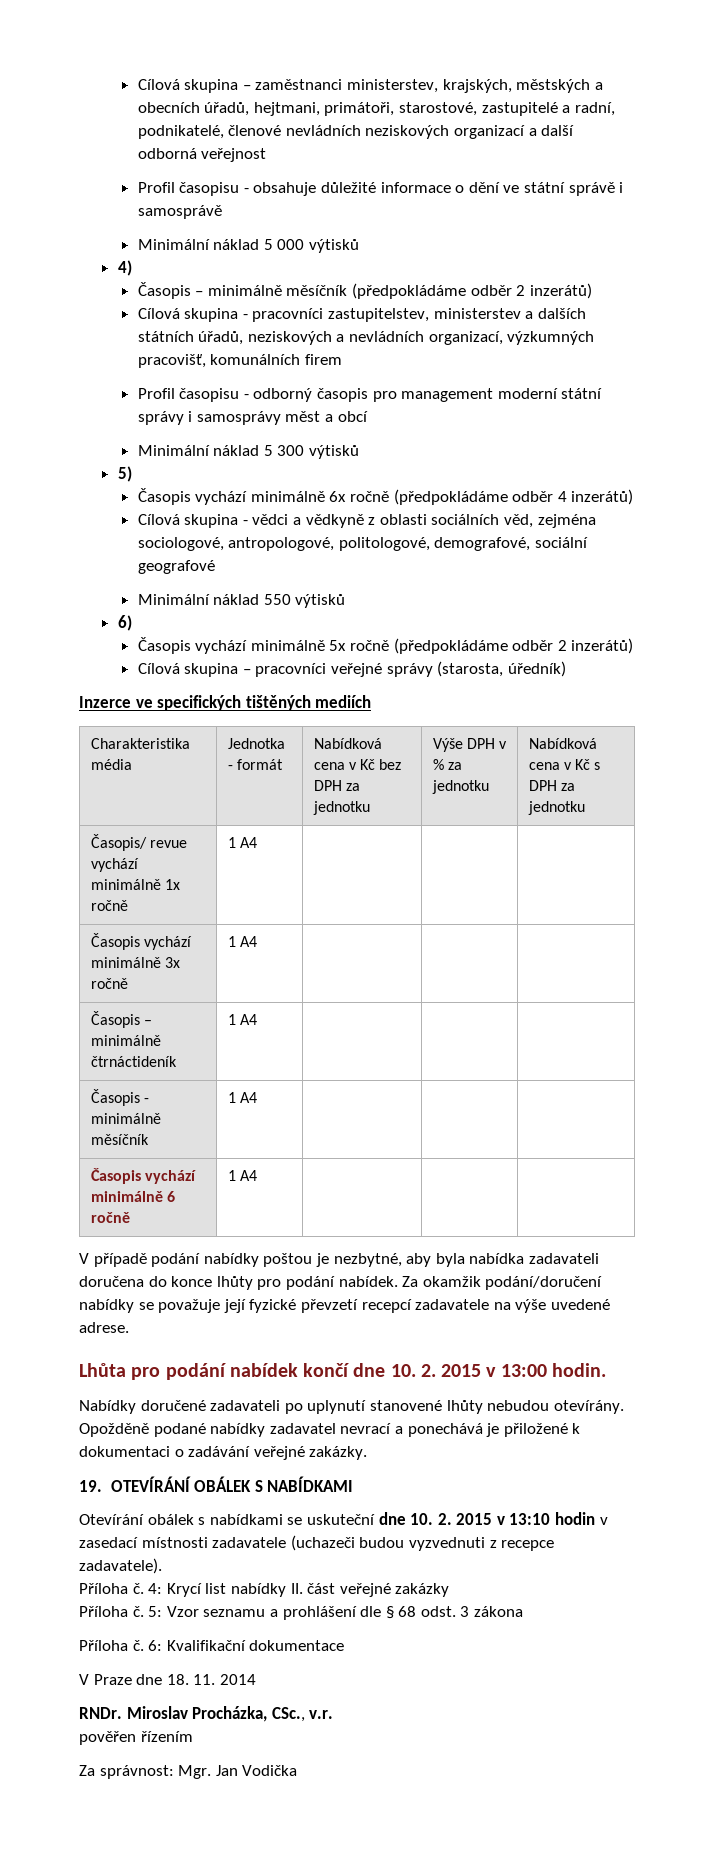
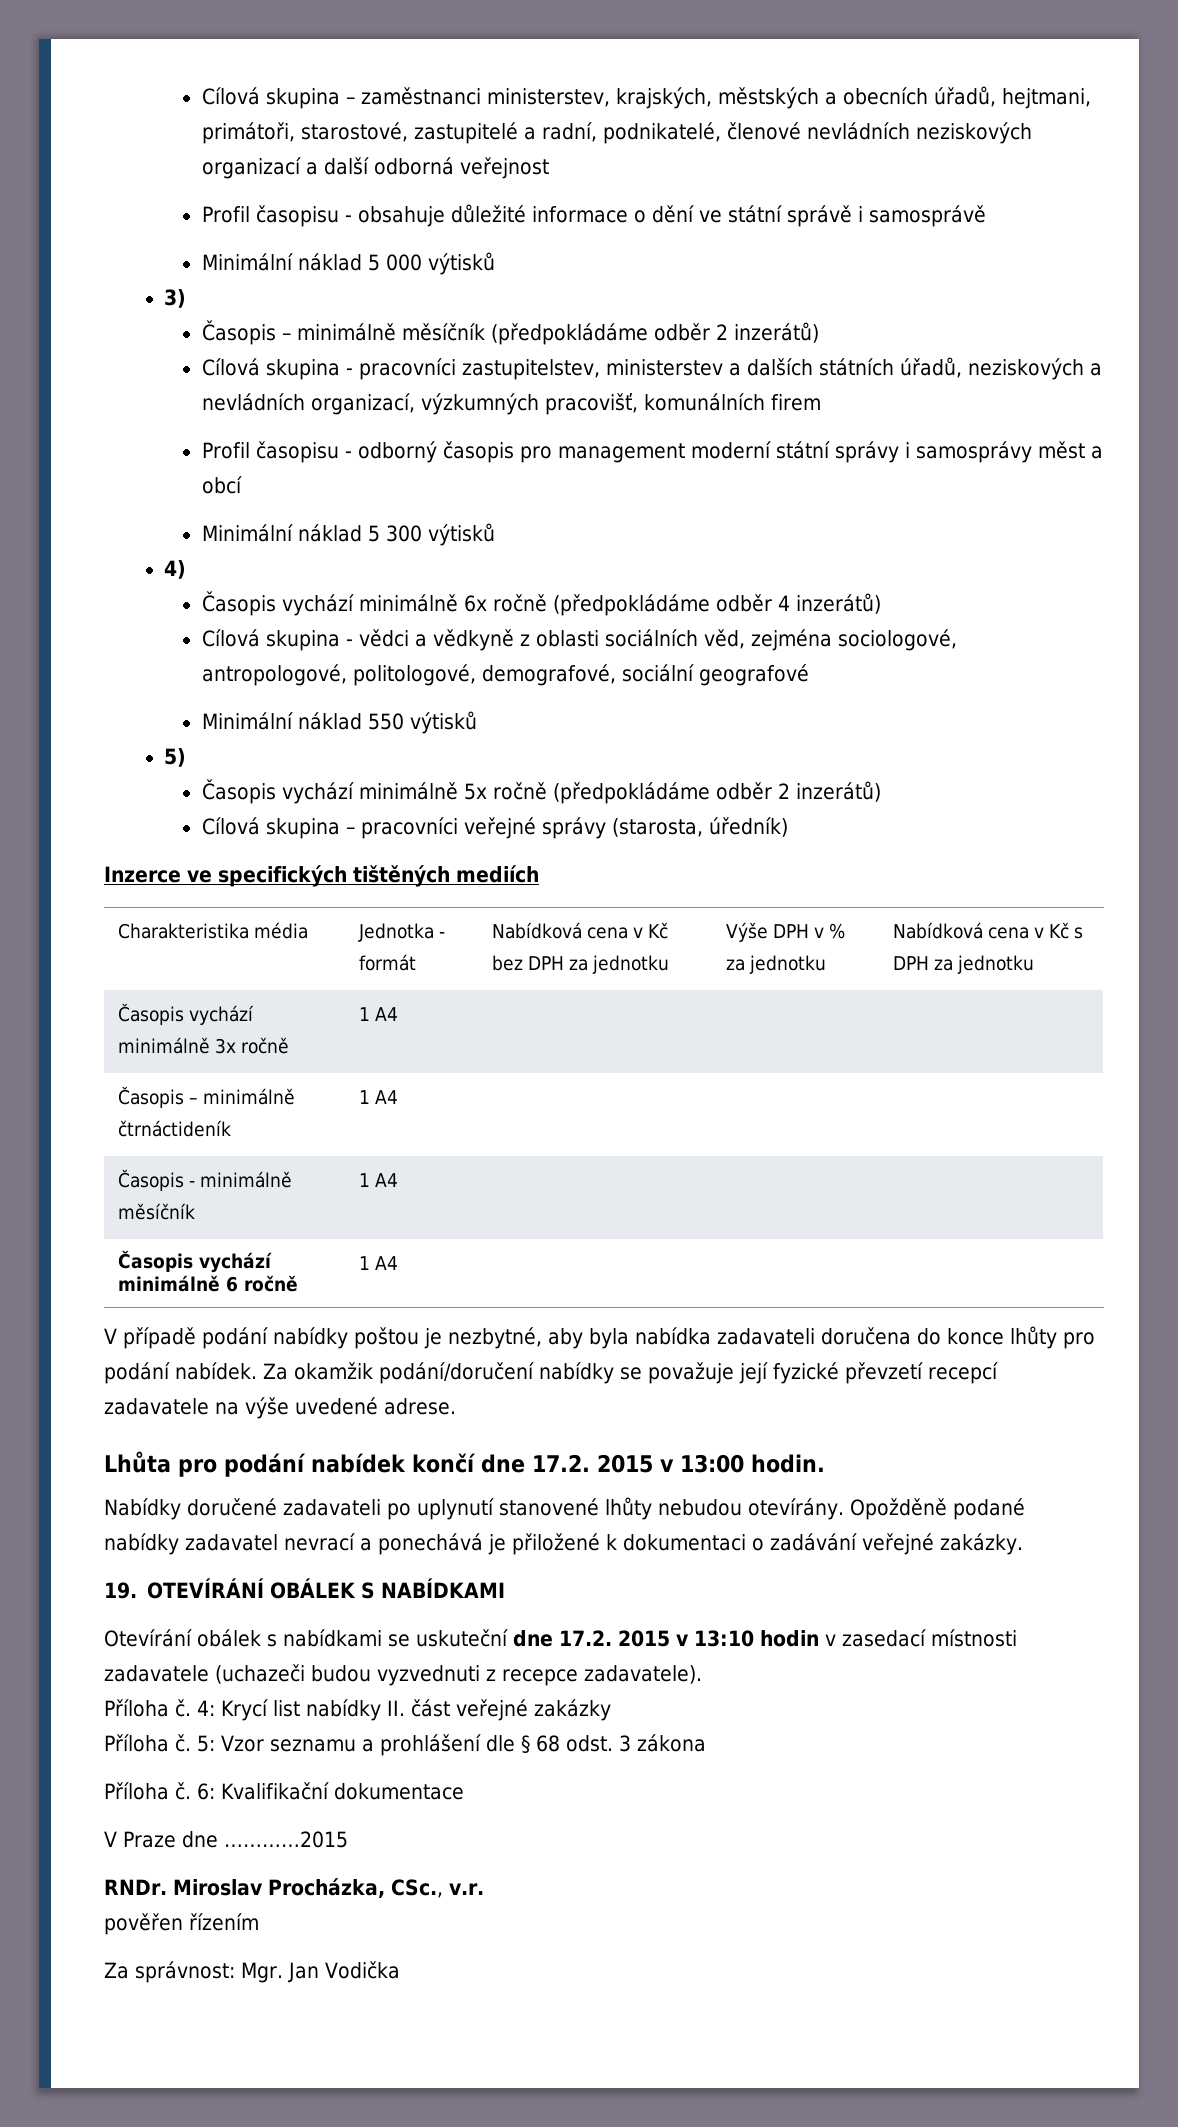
[117,260,132,276] 4) -> [164,289,187,308] 3)
[117,466,132,482] 5) -> [164,560,187,579] 4)
[117,615,132,631] 6) -> [164,748,187,767] 5)
[90,834,187,851] [90,858,139,872] [90,879,180,890] [90,900,128,911] [227,837,257,848] // Časopis/ revue vychází minimálně 1x ročně | 1 A4 | | | -> (1035, 964) none
[390,1364,436,1377] 10. 2. -> [531,1454,590,1472] 17.2.
[410,1513,452,1525] 10. 2. -> [558,1630,612,1646] 17.2.
[166,1674,256,1685] 18. 11. 2014 -> [224,1831,348,1848] …………2015

